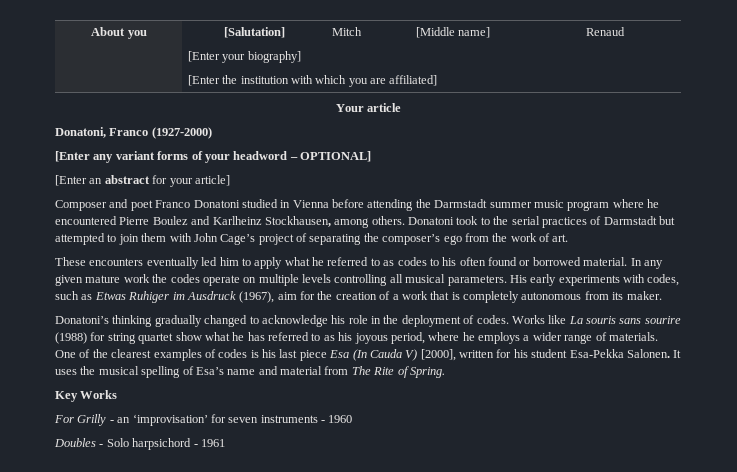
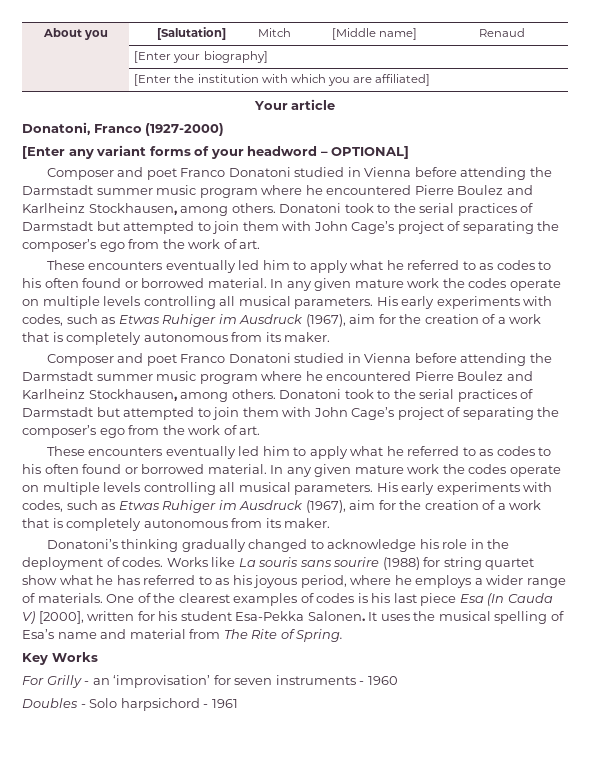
[55,175,230,187] [Enter an abstract for your article] -> [46,167,552,180] [22,185,533,198] [22,203,534,216] [22,221,560,234] [22,239,261,252] [46,260,552,273] [22,278,561,291] [22,296,553,309] [22,314,542,327] [22,332,331,345] Composer and poet Franco Donatoni studied in Vienna before attending the Darmstadt summer music program where he encountered Pierre Boulez and Karlheinz Stockhausen, among others. Donatoni took to the serial practices of Darmstadt but attempted to join them with John Cage’s project of separating the composer’s ego from the work of art. // These encounters eventually led him to apply what he referred to as codes to his often found or borrowed material. In any given mature work the codes operate on multiple levels controlling all musical parameters. His early experiments with codes, such as Etwas Ruhiger im Ausdruck (1967), aim for the creation of a work that is completely autonomous from its maker.

